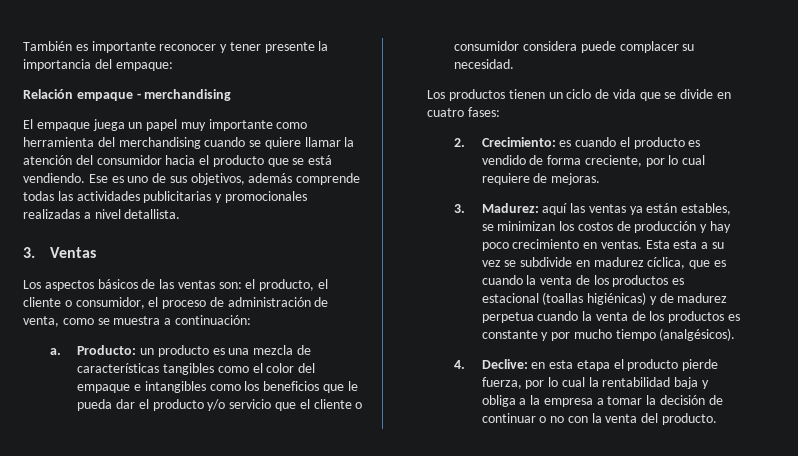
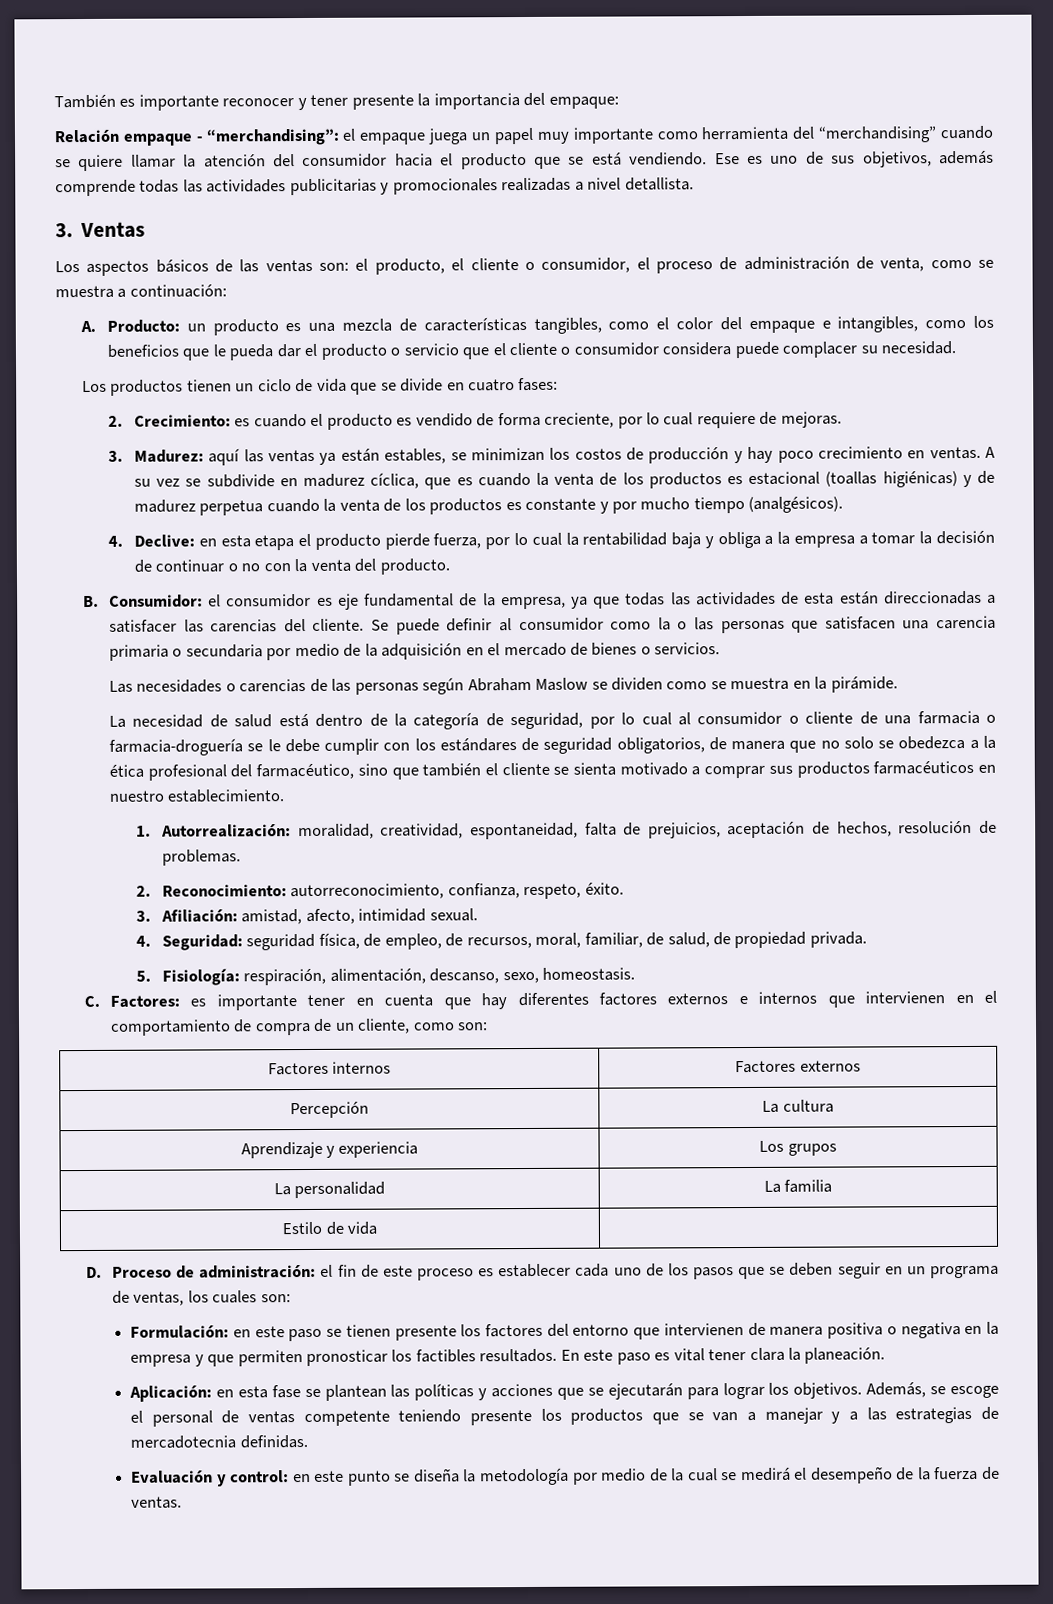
[144,89,232,101] [23,119,33,129] merchandising // El -> [205,128,356,146] “merchandising”: el
[118,137,201,149] merchandising -> [818,126,938,143] “merchandising”
[50,348,62,355] a. -> [80,320,97,333] A.
[163,363,215,375] tangibles -> [533,317,602,334] tangibles,
[144,381,206,393] intangibles -> [837,316,919,333] intangibles,
[207,399,226,411] y/o -> [390,347,401,356] o
[645,240,709,249] Esta esta a -> [985,446,996,458] A
(717, 419) none -> [83,590,996,610] [109,615,997,635] [109,642,721,661] [109,676,898,695] [109,710,996,730] [109,735,996,756] [109,760,996,781] [109,789,285,803] [136,820,997,840] [162,849,242,866] [136,882,624,900] [136,908,478,925] [136,931,867,951] [136,967,636,986] [84,990,997,1011] [110,1018,489,1036] [267,1061,392,1076] [735,1060,861,1074] [290,1101,369,1119] [762,1099,834,1113] [240,1141,419,1159] [759,1140,837,1156] [273,1181,386,1199] [763,1179,833,1193] [282,1221,377,1235] [86,1262,1000,1281] [112,1290,291,1306] [130,1321,1000,1342] [130,1347,886,1367] [129,1382,999,1402] [130,1406,1000,1427] [130,1434,308,1449] [131,1466,1001,1487] [131,1496,183,1509] // B. Consumidor: el consumidor es eje fundamental de la empresa, ya que todas las actividades de esta están direccionadas a satisfacer las carencias del cliente. Se puede definir al consumidor como la o las personas que satisfacen una carencia primaria o secundaria por medio de la adquisición en el mercado de bienes o servicios. // Las necesidades o carencias de las personas según Abraham Maslow se dividen como se muestra en la pirámide. // La necesidad de salud está dentro de la categoría de seguridad, por lo cual al consumidor o cliente de una farmacia o farmacia-droguería se le debe cumplir con los estándares de seguridad obligatorios, de manera que no solo se obedezca a la ética profesional del farmacéutico, sino que también el cliente se sienta motivado a comprar sus productos farmacéuticos en nuestro establecimiento. // 1. Autorrealización: moralidad, creatividad, espontaneidad, falta de prejuicios, aceptación de hechos, resolución de problemas. // 2. Reconocimiento: autorreconocimiento, confianza, respeto, éxito. // 3. Afiliación: amistad, afecto, intimidad sexual. // 4. Seguridad: seguridad física, de empleo, de recursos, moral, familiar, de salud, de propiedad privada. // 5. Fisiología: respiración, alimentación, descanso, sexo, homeostasis. // C. Factores: es importante tener en cuenta que hay diferentes factores externos e internos que intervienen en el comportamiento de compra de un cliente, como son: // Factores internos | Factores externos // Percepción | La cultura // Aprendizaje y experiencia | Los grupos // La personalidad | La familia // Estilo de vida | // D. Proceso de administración: el fin de este proceso es establecer cada uno de los pasos que se deben seguir en un programa de ventas, los cuales son: // Formulación: en este paso se tienen presente los factores del entorno que intervienen de manera positiva o negativa en la empresa y que permiten pronosticar los factibles resultados. En este paso es vital tener clara la planeación. // Aplicación: en esta fase se plantean las políticas y acciones que se ejecutarán para lograr los objetivos. Además, se escoge el personal de ventas competente teniendo presente los productos que se van a manejar y a las estrategias de mercadotecnia definidas. // Evaluación y control: en este punto se diseña la metodología por medio de la cual se medirá el desempeño de la fuerza de ventas.

